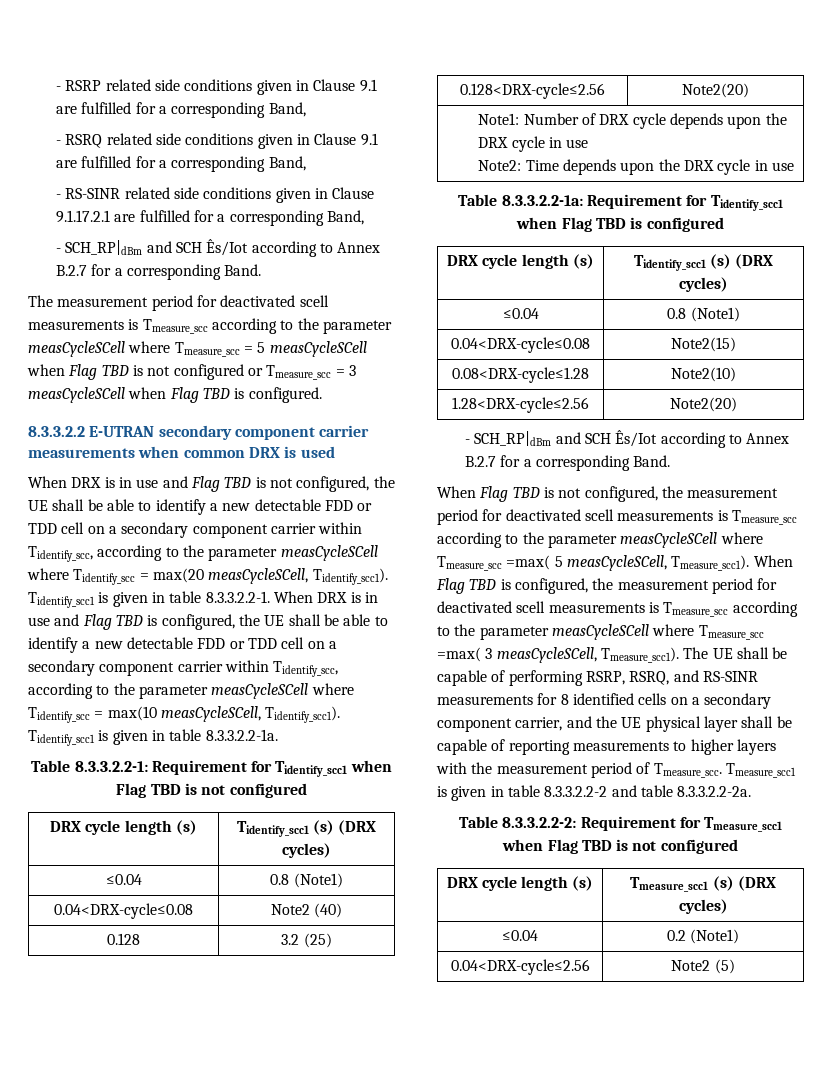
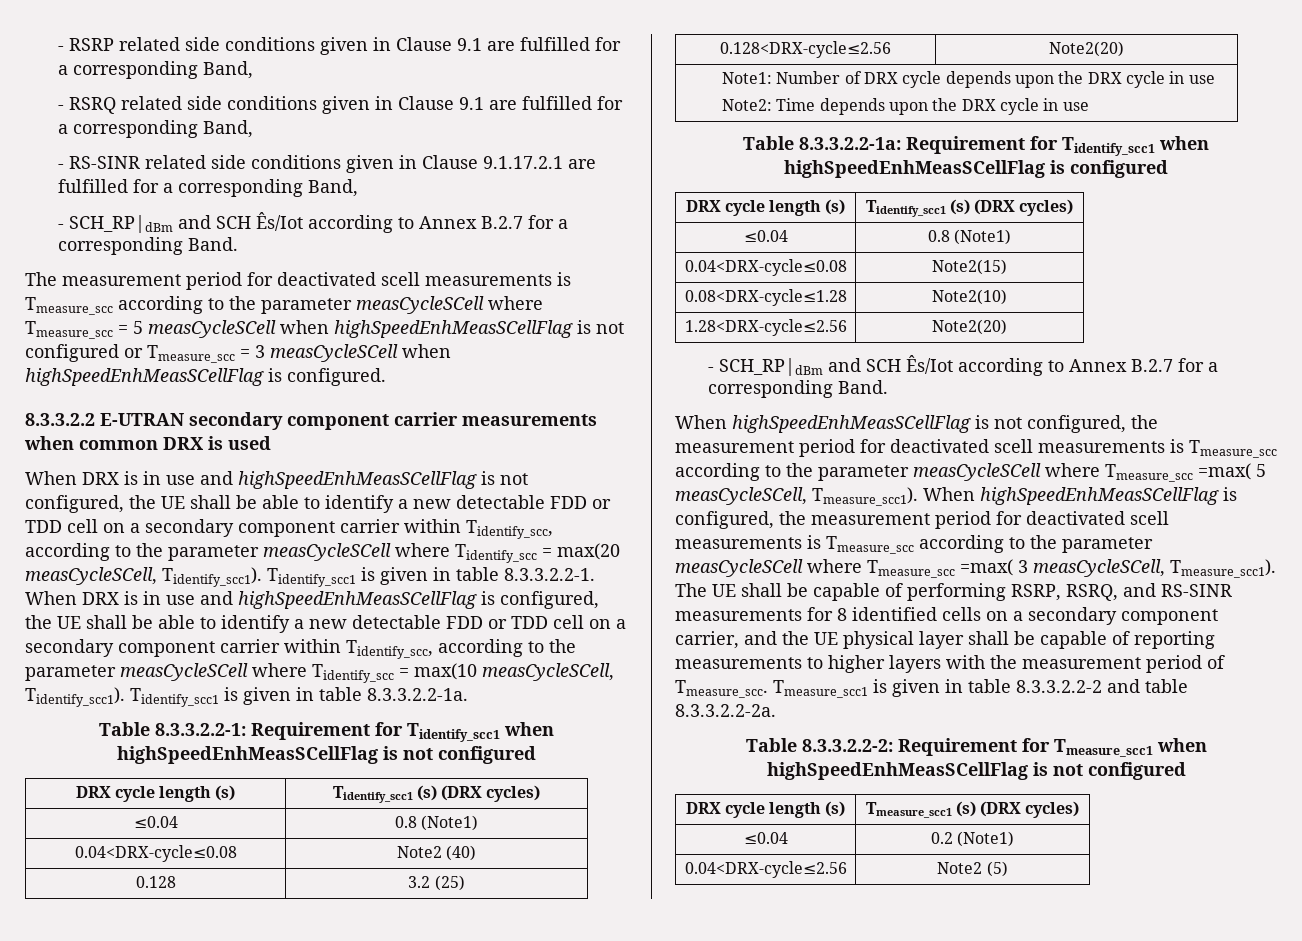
[68,364,129,380] Flag TBD -> [334,320,573,338] highSpeedEnhMeasSCellFlag
[169,387,230,403] Flag TBD -> [25,368,264,386] highSpeedEnhMeasSCellFlag
[190,476,252,492] Flag TBD -> [238,471,477,489] highSpeedEnhMeasSCellFlag
[82,614,143,630] Flag TBD -> [238,591,477,609] highSpeedEnhMeasSCellFlag
[116,783,181,798] Flag TBD -> [116,746,378,764] highSpeedEnhMeasSCellFlag
[561,217,626,232] Flag TBD -> [784,160,1045,178] highSpeedEnhMeasSCellFlag
[479,486,540,502] Flag TBD -> [732,415,971,433] highSpeedEnhMeasSCellFlag
[436,578,497,594] Flag TBD -> [980,487,1219,505] highSpeedEnhMeasSCellFlag
[547,839,612,854] Flag TBD -> [766,762,1028,780] highSpeedEnhMeasSCellFlag

